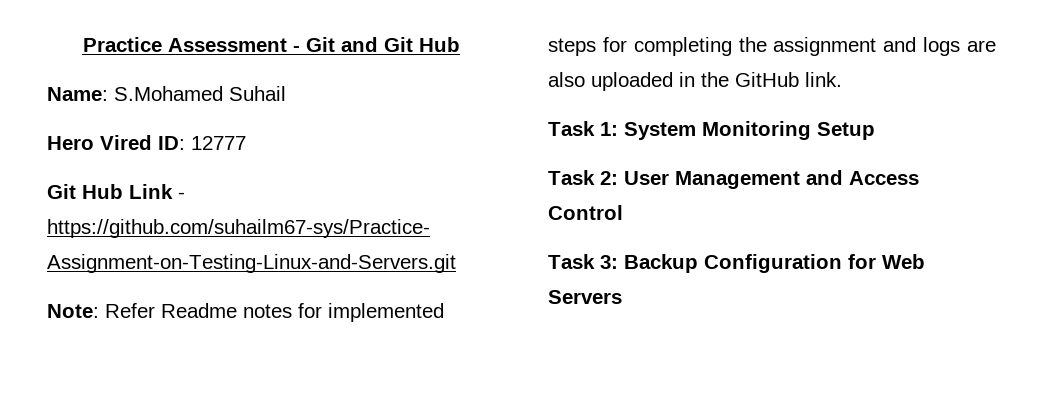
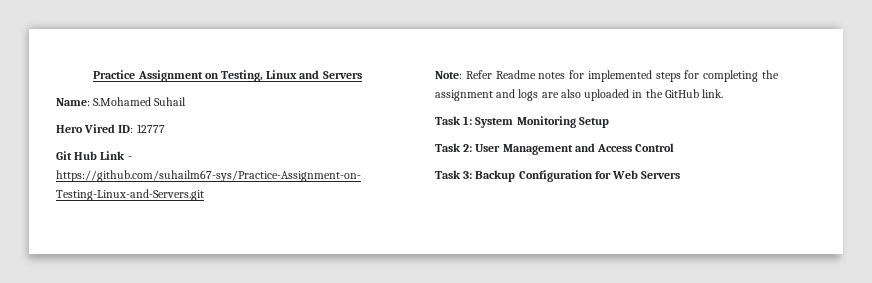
[167,37,460,52] Assessment - Git and Git Hub -> [137,70,362,82] Assignment on Testing, Linux and Servers

